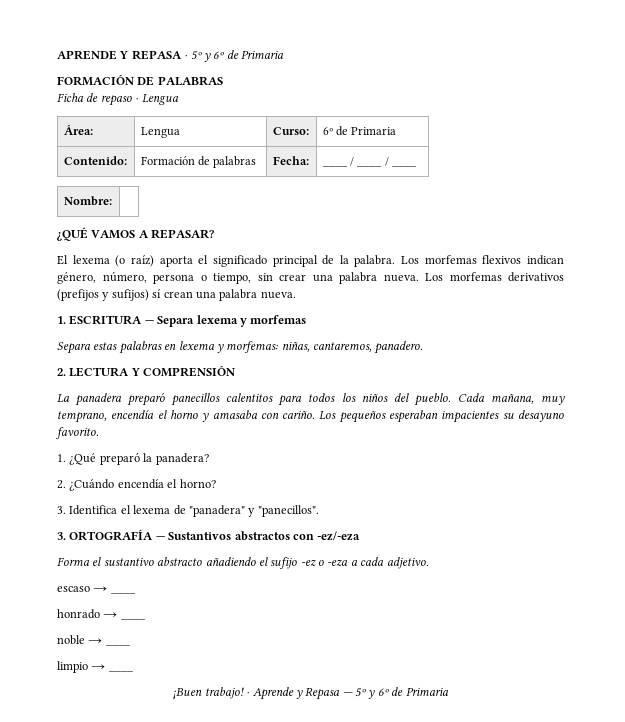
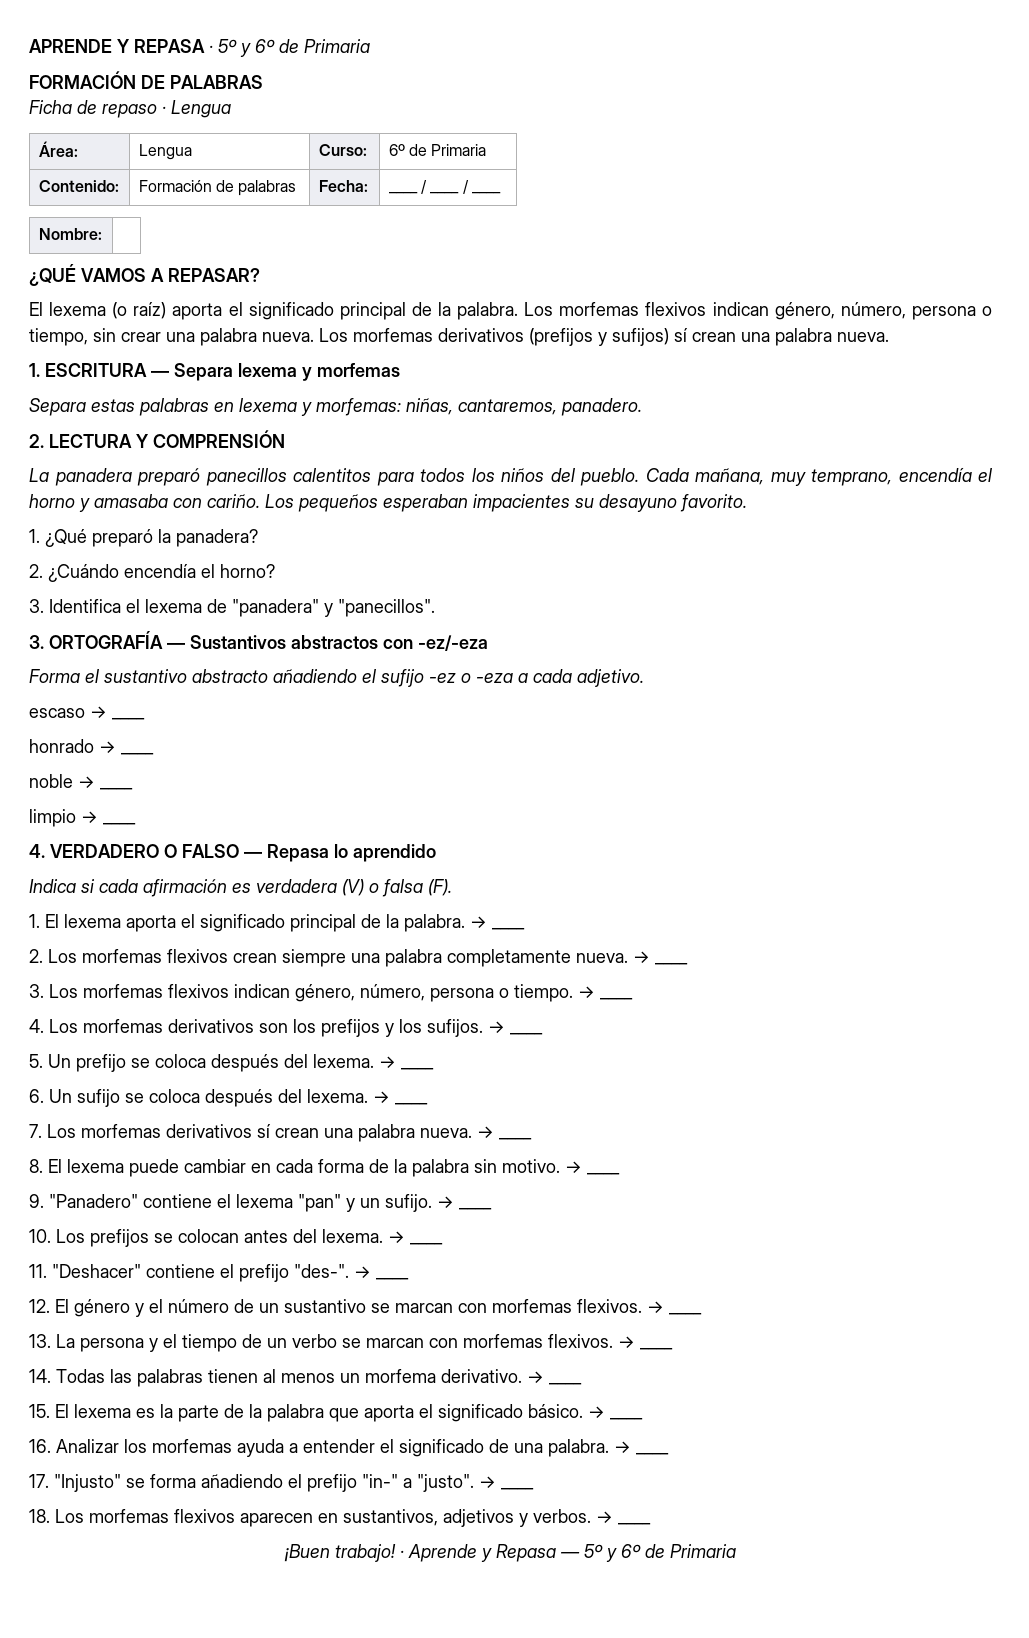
(134, 671) none -> [29,844,436,862] [29,879,452,897] [29,914,487,932] [492,928,525,930] [29,949,650,967] [655,963,688,965] [29,984,595,1002] [600,998,633,1000] [29,1019,505,1037] [510,1033,543,1035] [29,1054,396,1072] [401,1068,434,1070] [29,1089,390,1107] [395,1103,428,1105] [29,1124,494,1142] [499,1138,532,1140] [29,1159,582,1177] [587,1173,620,1175] [29,1194,454,1212] [459,1208,492,1210] [29,1229,405,1247] [410,1243,443,1245] [29,1264,371,1282] [376,1278,409,1280] [29,1299,664,1317] [669,1313,702,1315] [29,1334,635,1352] [640,1348,673,1350] [29,1369,544,1387] [549,1383,582,1385] [29,1404,605,1422] [610,1418,643,1420] [29,1439,631,1457] [636,1453,669,1455] [29,1474,496,1492] [501,1488,534,1490] [29,1509,613,1527] [618,1523,651,1525] // 4. VERDADERO O FALSO — Repasa lo aprendido // Indica si cada afirmación es verdadera (V) o falsa (F). // 1. El lexema aporta el significado principal de la palabra. → ____ // 2. Los morfemas flexivos crean siempre una palabra completamente nueva. → ____ // 3. Los morfemas flexivos indican género, número, persona o tiempo. → ____ // 4. Los morfemas derivativos son los prefijos y los sufijos. → ____ // 5. Un prefijo se coloca después del lexema. → ____ // 6. Un sufijo se coloca después del lexema. → ____ // 7. Los morfemas derivativos sí crean una palabra nueva. → ____ // 8. El lexema puede cambiar en cada forma de la palabra sin motivo. → ____ // 9. "Panadero" contiene el lexema "pan" y un sufijo. → ____ // 10. Los prefijos se colocan antes del lexema. → ____ // 11. "Deshacer" contiene el prefijo "des-". → ____ // 12. El género y el número de un sustantivo se marcan con morfemas flexivos. → ____ // 13. La persona y el tiempo de un verbo se marcan con morfemas flexivos. → ____ // 14. Todas las palabras tienen al menos un morfema derivativo. → ____ // 15. El lexema es la parte de la palabra que aporta el significado básico. → ____ // 16. Analizar los morfemas ayuda a entender el significado de una palabra. → ____ // 17. "Injusto" se forma añadiendo el prefijo "in-" a "justo". → ____ // 18. Los morfemas flexivos aparecen en sustantivos, adjetivos y verbos. → ____

